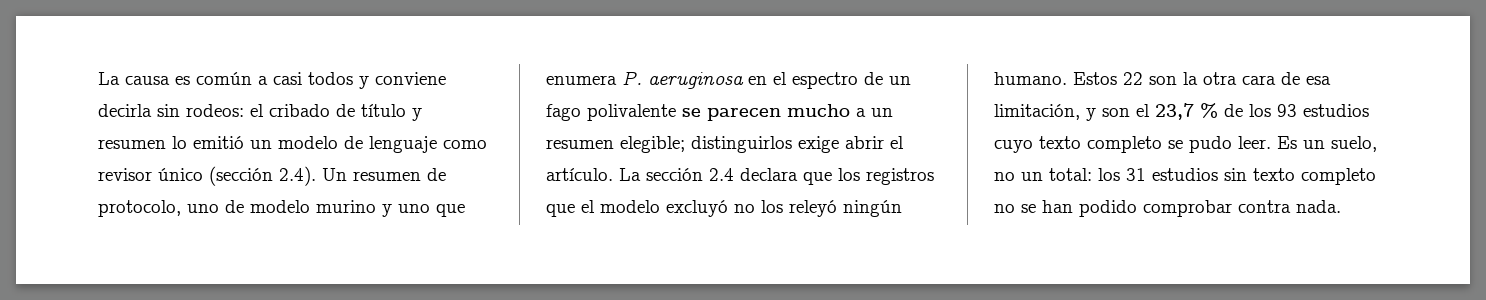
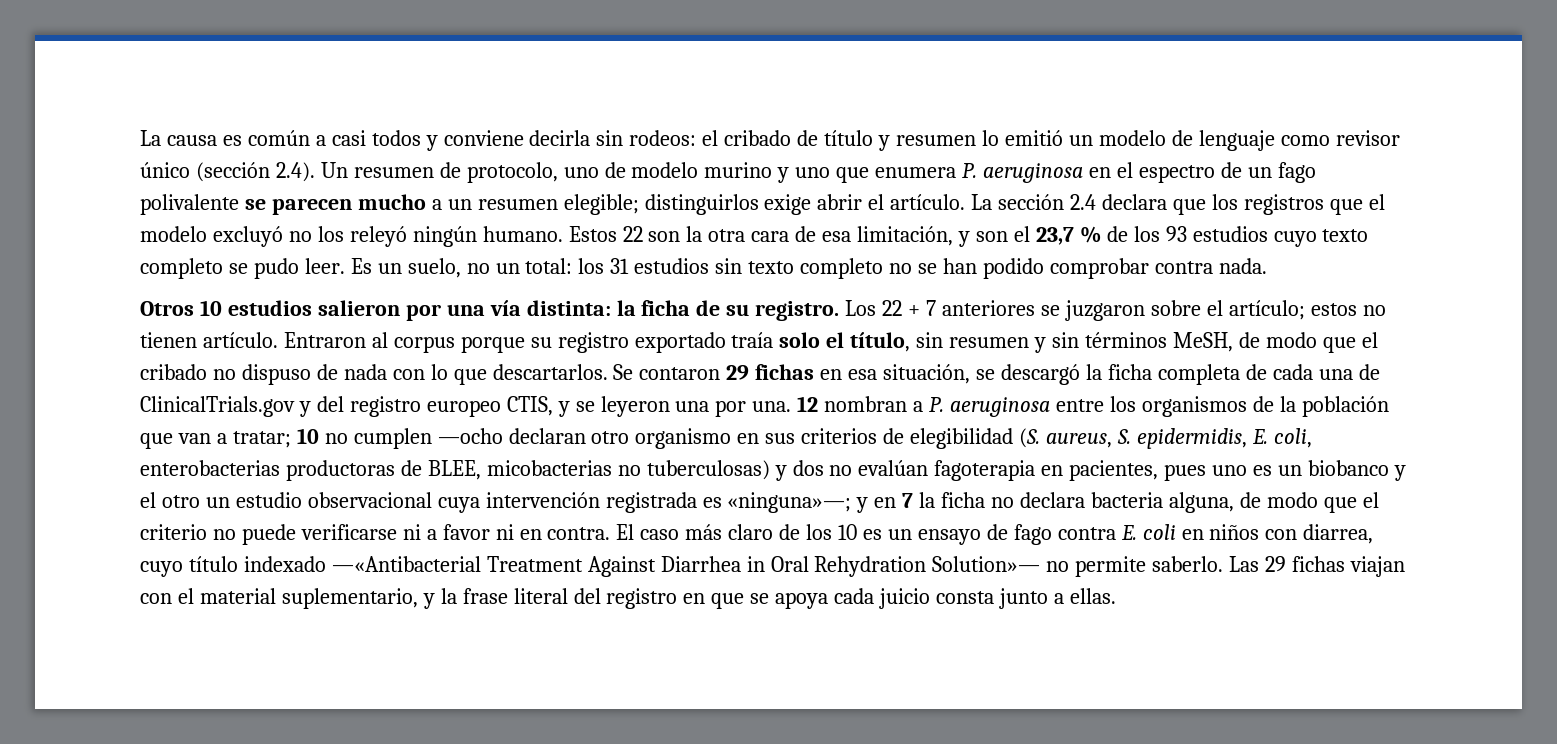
(1341, 206) none -> [140,300,1386,321] [140,332,1378,353] [140,364,1380,385] [140,396,1389,417] [140,428,1312,449] [140,460,1406,481] [140,492,1379,513] [140,524,1374,545] [140,556,1405,577] [140,588,1116,609] // Otros 10 estudios salieron por una vía distinta: la ficha de su registro. Los 22 + 7 anteriores se juzgaron sobre el artículo; estos no tienen artículo. Entraron al corpus porque su registro exportado traía solo el título, sin resumen y sin términos MeSH, de modo que el cribado no dispuso de nada con lo que descartarlos. Se contaron 29 fichas en esa situación, se descargó la ficha completa de cada una de ClinicalTrials.gov y del registro europeo CTIS, y se leyeron una por una. 12 nombran a P. aeruginosa entre los organismos de la población que van a tratar; 10 no cumplen —ocho declaran otro organismo en sus criterios de elegibilidad (S. aureus, S. epidermidis, E. coli, enterobacterias productoras de BLEE, micobacterias no tuberculosas) y dos no evalúan fagoterapia en pacientes, pues uno es un biobanco y el otro un estudio observacional cuya intervención registrada es «ninguna»—; y en 7 la ficha no declara bacteria alguna, de modo que el criterio no puede verificarse ni a favor ni en contra. El caso más claro de los 10 es un ensayo de fago contra E. coli en niños con diarrea, cuyo título indexado —«Antibacterial Treatment Against Diarrhea in Oral Rehydration Solution»— no permite saberlo. Las 29 fichas viajan con el material suplementario, y la frase literal del registro en que se apoya cada juicio consta junto a ellas.

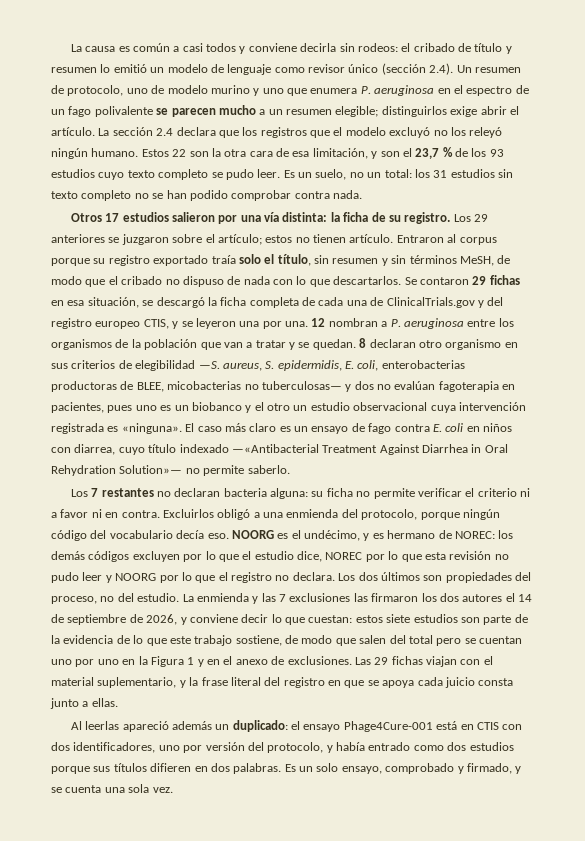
[199,300,222,316] 10 -> [105,213,120,222] 17
[882,300,937,316] 22 + 7 -> [474,214,489,222] 29
[232,428,503,449] tratar; 10 no cumplen —ocho -> [255,338,367,350] tratar y se quedan. 8
[1019,428,1041,448] (S. -> [198,361,220,369] —S.
[646,460,770,480] tuberculosas) -> [261,381,342,390] tuberculosas—
[727,492,1379,513] [140,524,611,545] «ninguna»—; y en 7 la ficha no declara bacteria alguna, de modo que el criterio no puede verificarse ni a favor ni en contra. -> [121,423,182,434] «ninguna».
[779,524,858,540] de los 10 -> (277, 427) none
(1224, 564) none -> [70,488,531,499] [51,509,500,520] [51,530,514,541] [51,551,509,562] [51,572,531,583] [51,593,532,604] [51,614,528,625] [51,635,522,646] [51,656,352,667] // Los 7 restantes no declaran bacteria alguna: su ficha no permite verificar el criterio ni a favor ni en contra. Excluirlos obligó a una enmienda del protocolo, porque ningún código del vocabulario decía eso. NOORG es el undécimo, y es hermano de NOREC: los demás códigos excluyen por lo que el estudio dice, NOREC por lo que esta revisión no pudo leer y NOORG por lo que el registro no declara. Los dos últimos son propiedades del proceso, no del estudio. La enmienda y las 7 exclusiones las firmaron los dos autores el 14 de septiembre de 2026, y conviene decir lo que cuestan: estos siete estudios son parte de la evidencia de lo que este trabajo sostiene, de modo que salen del total pero se cuentan uno por uno en la Figura 1 y en el anexo de exclusiones.
(1116, 596) none -> [70,720,523,732] [51,742,514,753] [51,763,522,774] [51,784,173,793] // Al leerlas apareció además un duplicado: el ensayo Phage4Cure-001 está en CTIS con dos identificadores, uno por versión del protocolo, y había entrado como dos estudios porque sus títulos difieren en dos palabras. Es un solo ensayo, comprobado y firmado, y se cuenta una sola vez.

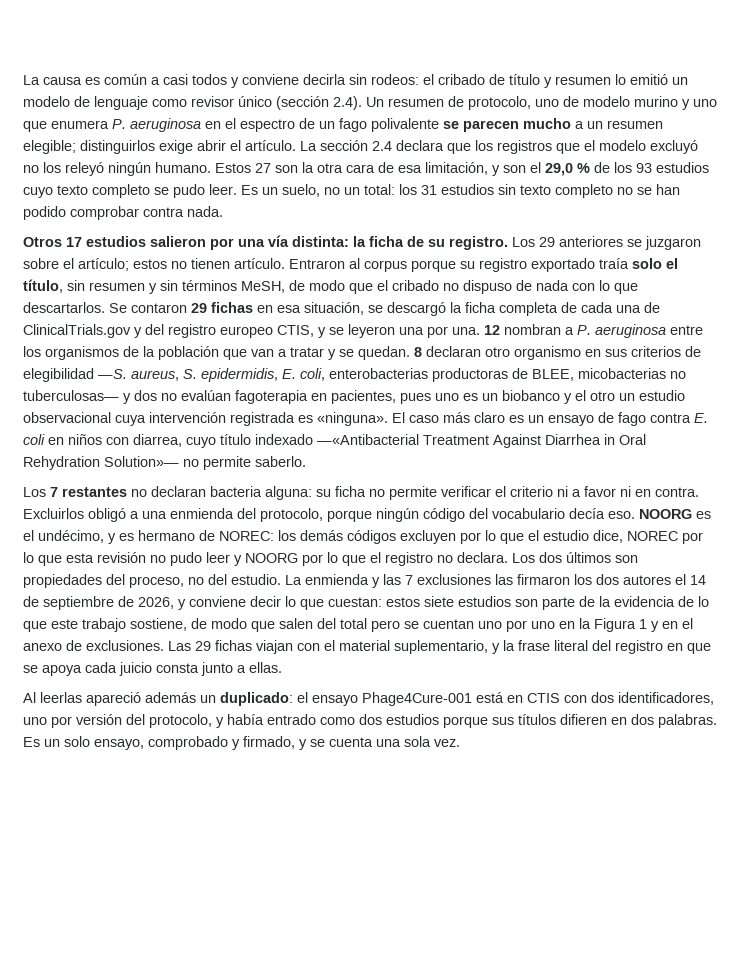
[172,149,187,157] 22 -> [255,163,271,173] 27
[415,148,440,159] 23,7 -> [545,163,573,176] 29,0

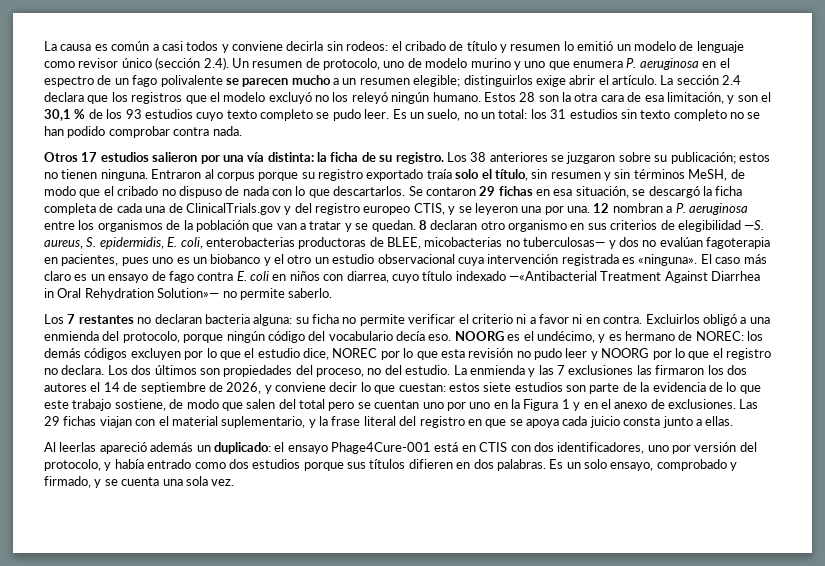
[255,163,271,173] 27 -> [519,92,536,102] 28
[545,163,573,176] 29,0 -> [44,109,71,121] 30,1
[539,237,555,247] 29 -> [470,152,487,162] 38
[63,258,129,271] el artículo; -> [654,152,736,164] su publicación;
[234,258,285,269] artículo. -> [100,169,148,181] ninguna.

